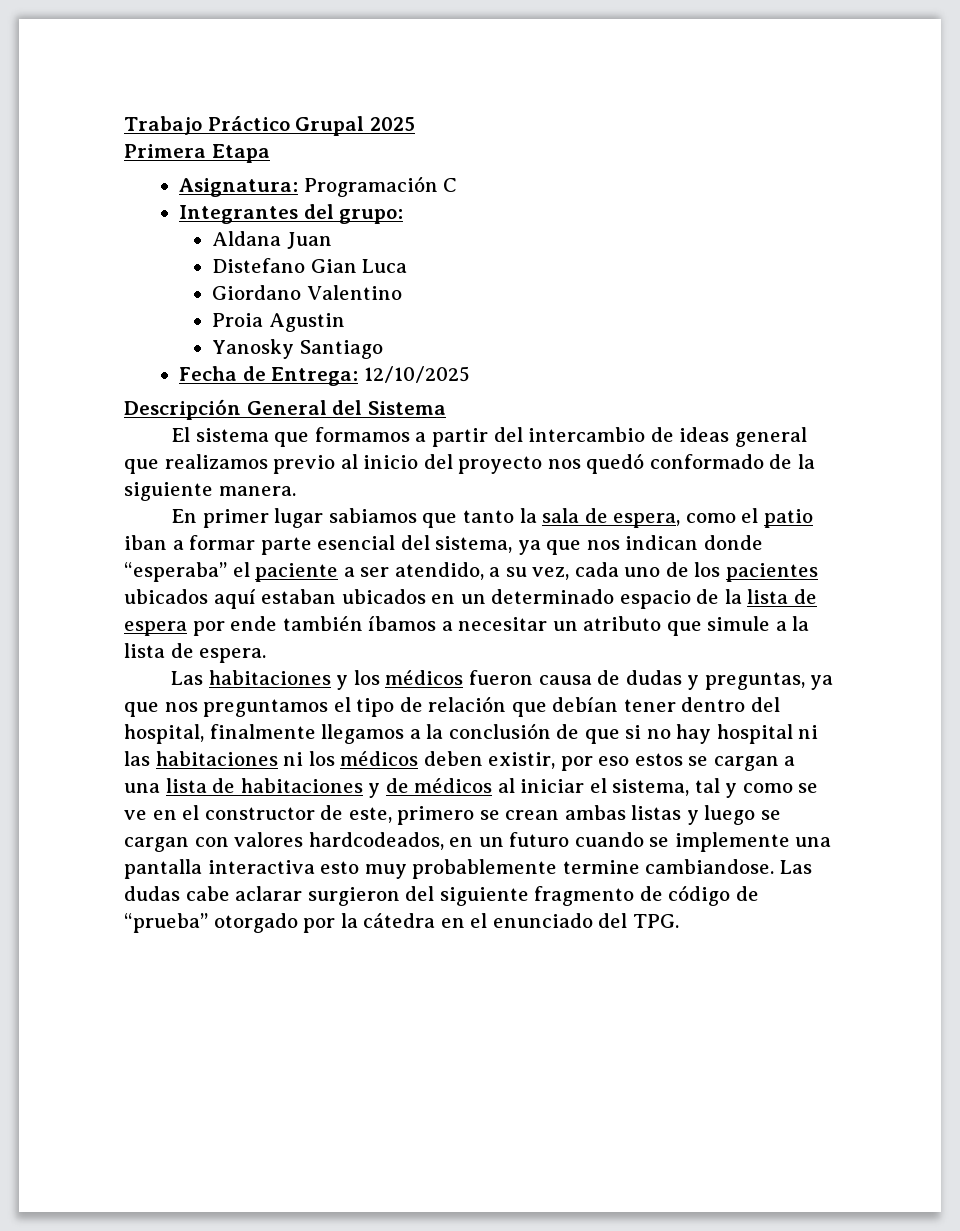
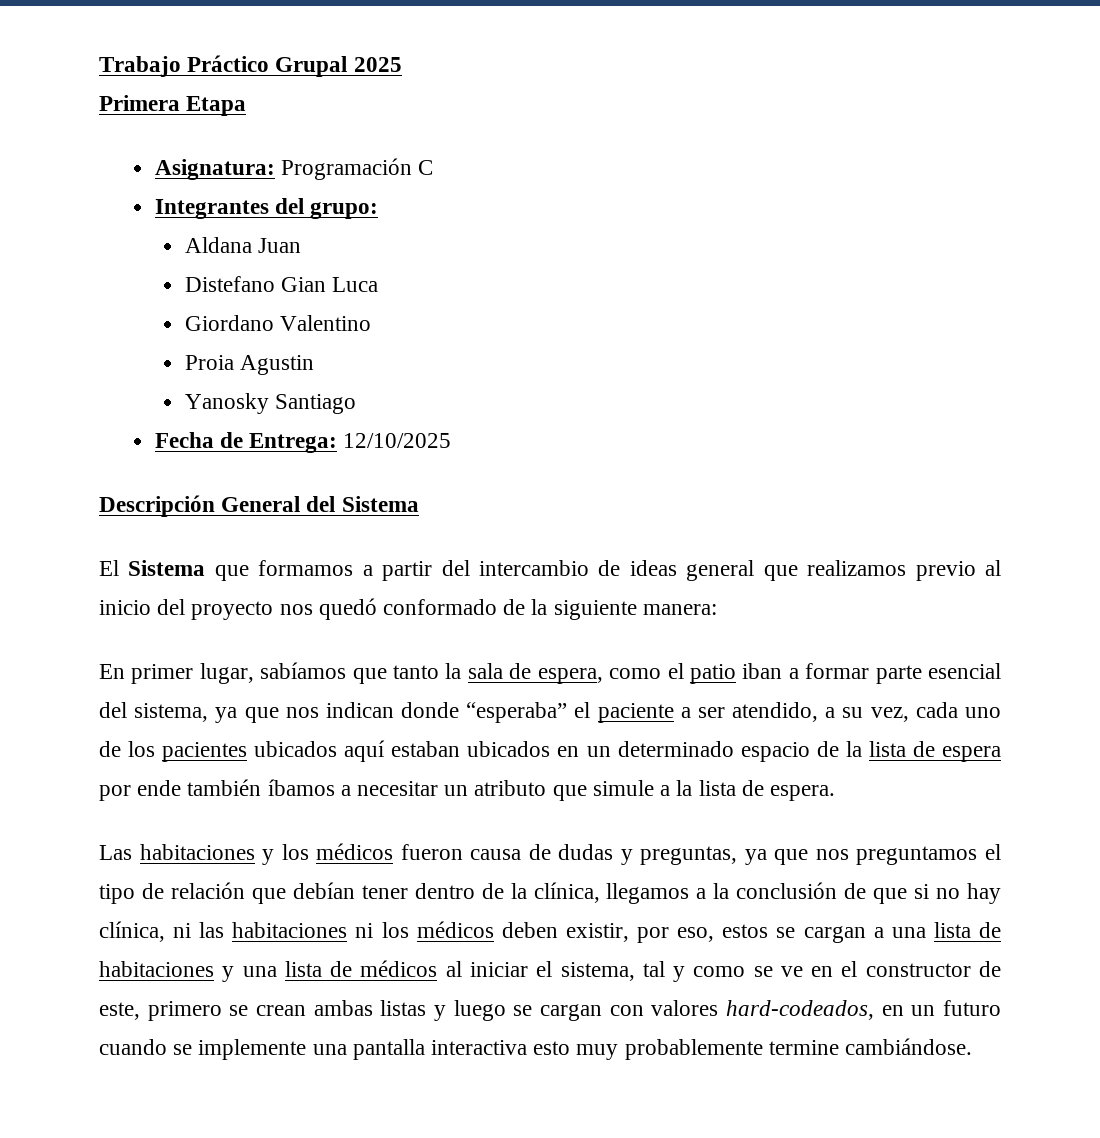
[195,428,269,442] sistema -> [128,560,206,576] Sistema
[218,486,296,496] manera. -> [642,604,717,615] manera:
[274,508,417,528] lugar sabiamos -> [199,662,347,684] lugar, sabíamos
[750,697,780,712] [124,724,316,744] del hospital, finalmente -> [481,882,600,903] de la clínica,
[716,724,793,744] hospital -> [99,921,165,942] clínica,
[598,756,630,766] eso -> [677,927,715,942] eso,
(381, 790) none -> [242,961,322,977] una lista
[308,832,444,850] hardcodeados, -> [726,1000,874,1020] hard-codeados,
[645,859,812,874] [124,885,759,906] [124,913,679,933] cambiandose. Las dudas cabe aclarar surgieron del siguiente fragmento de código de “prueba” otorgado por la cátedra en el enunciado del TPG. -> [845,1038,973,1055] cambiándose.

